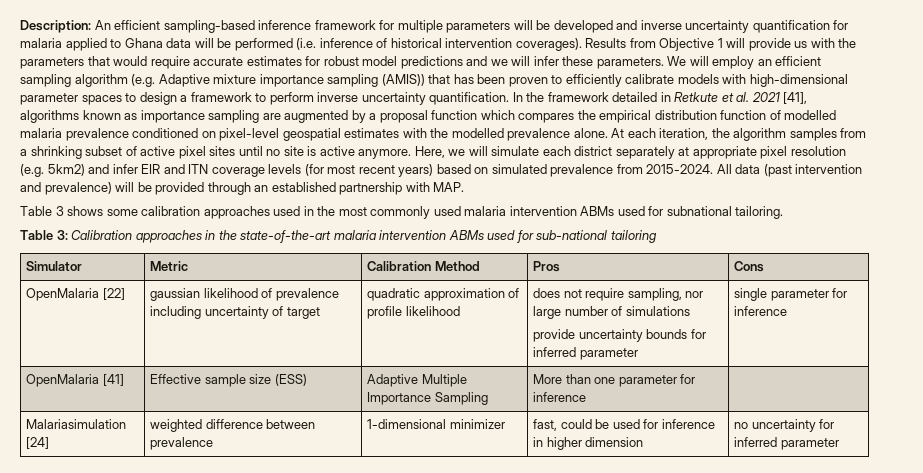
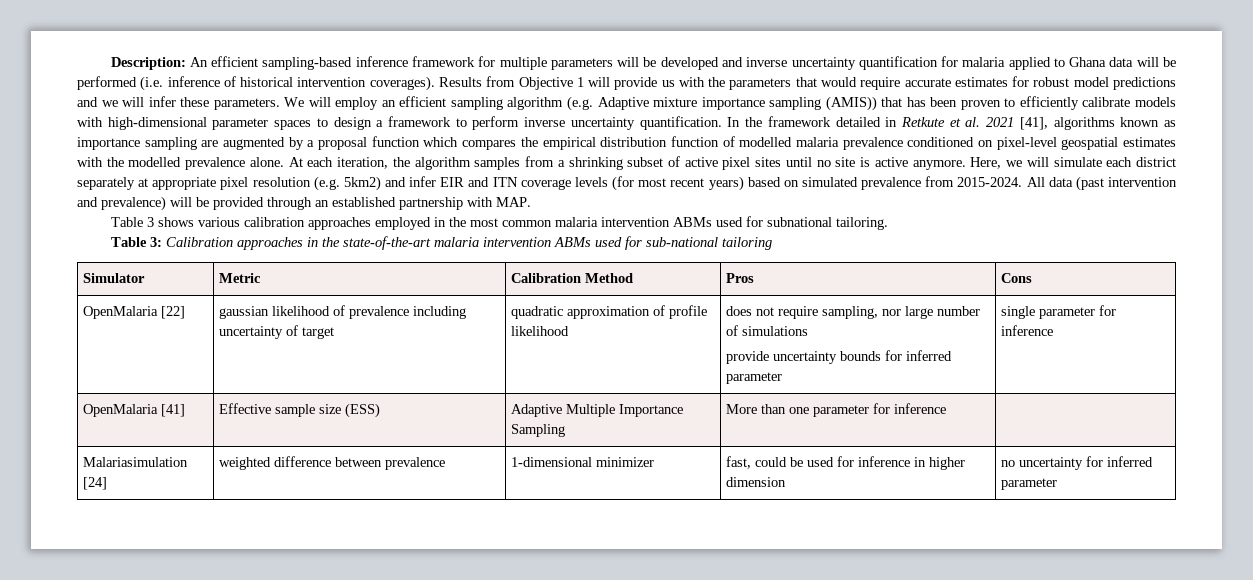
[106,209,138,216] some -> [197,217,240,227] various
[273,206,301,216] used -> [374,217,431,230] employed
[370,206,461,219] commonly used -> [501,220,552,227] common

